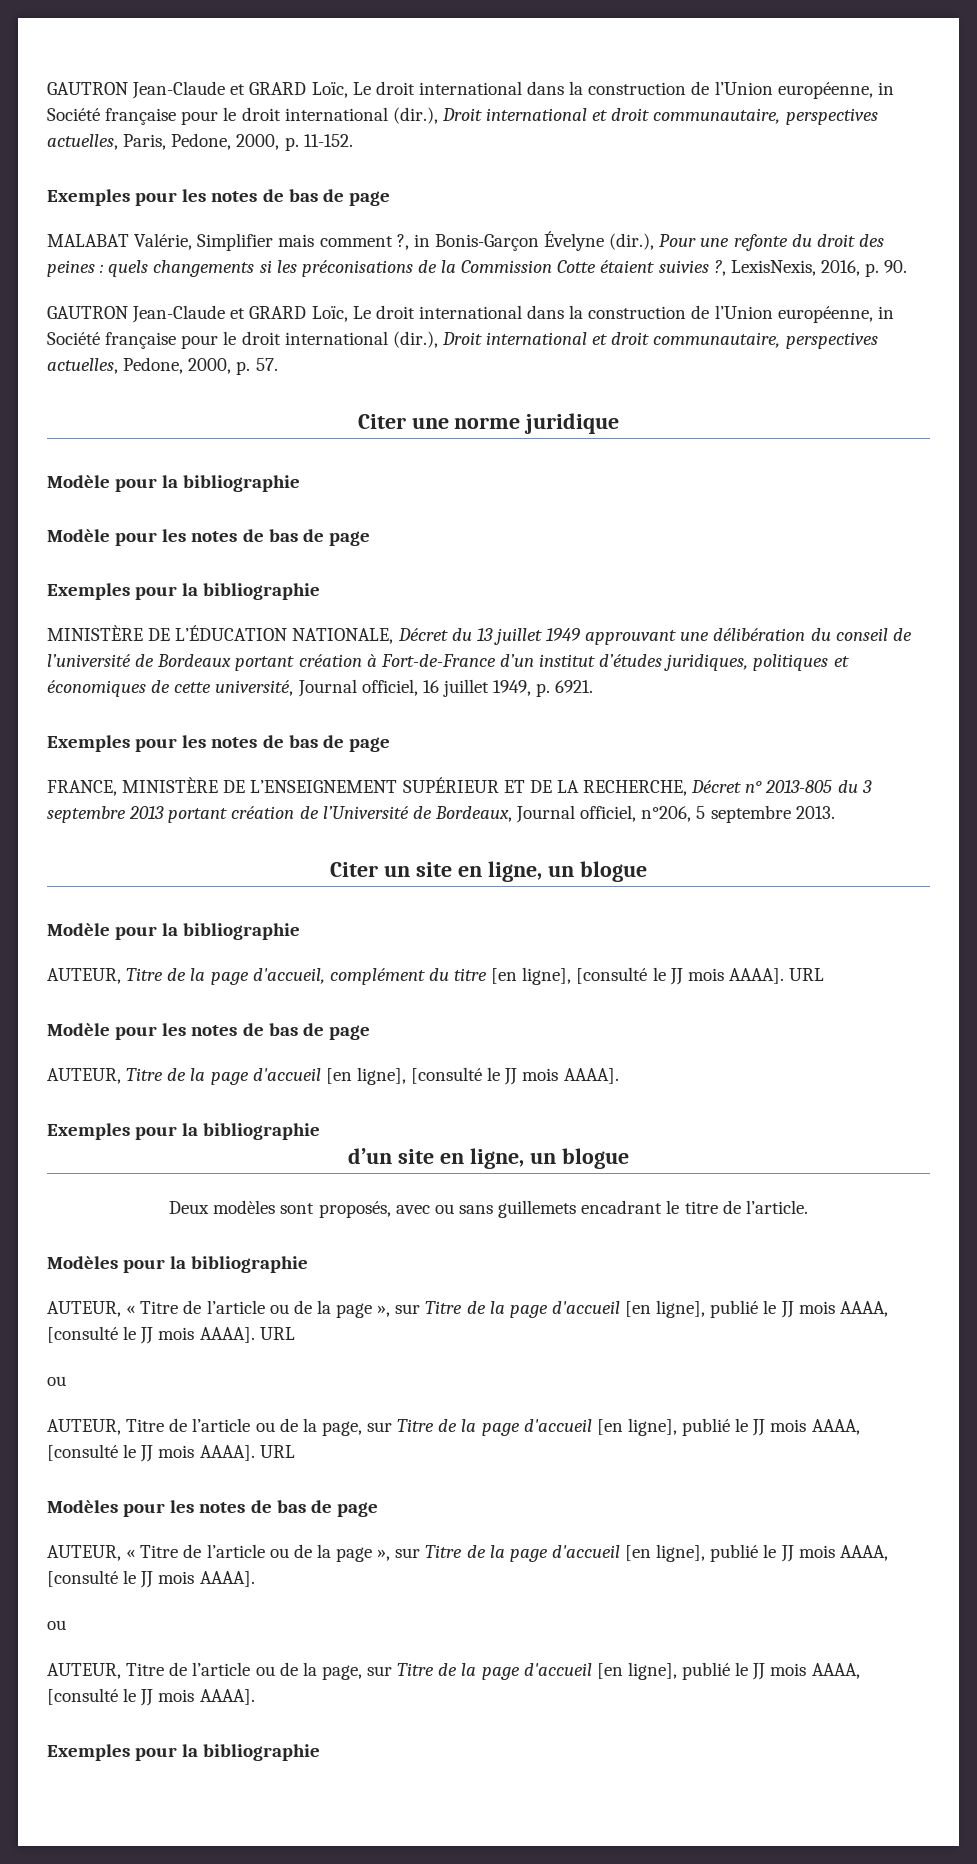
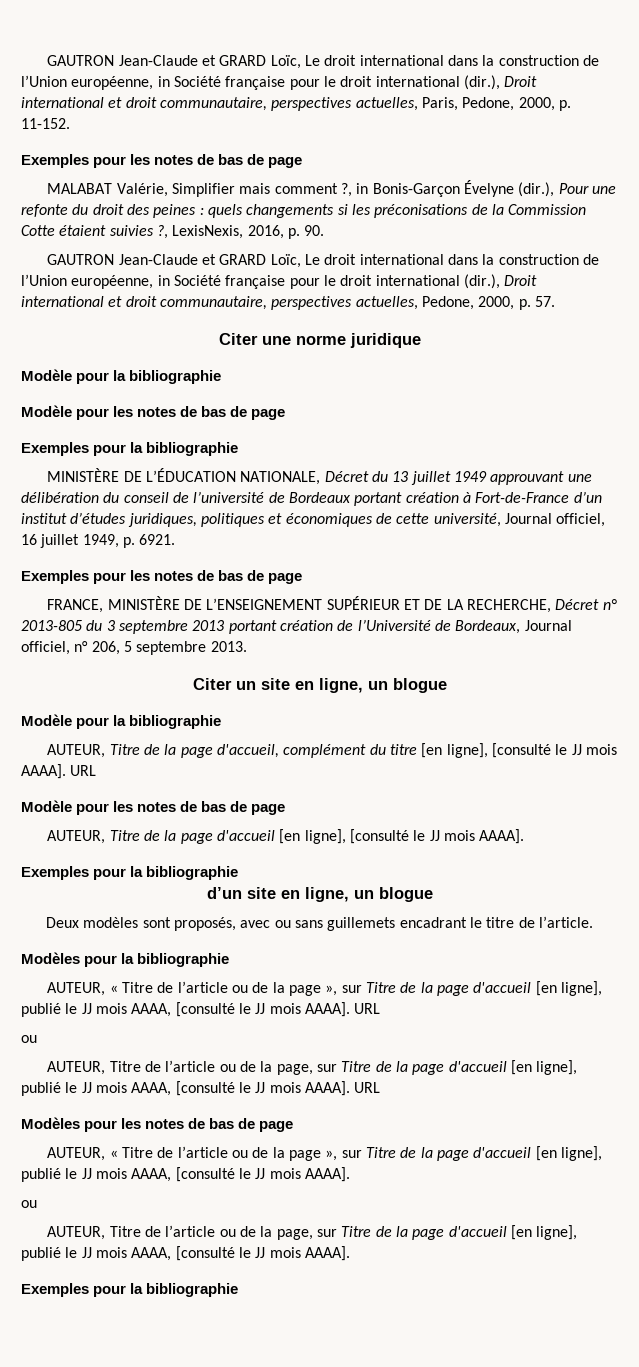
[641,806,692,822] n°206, -> [74,641,120,655] n° 206,

